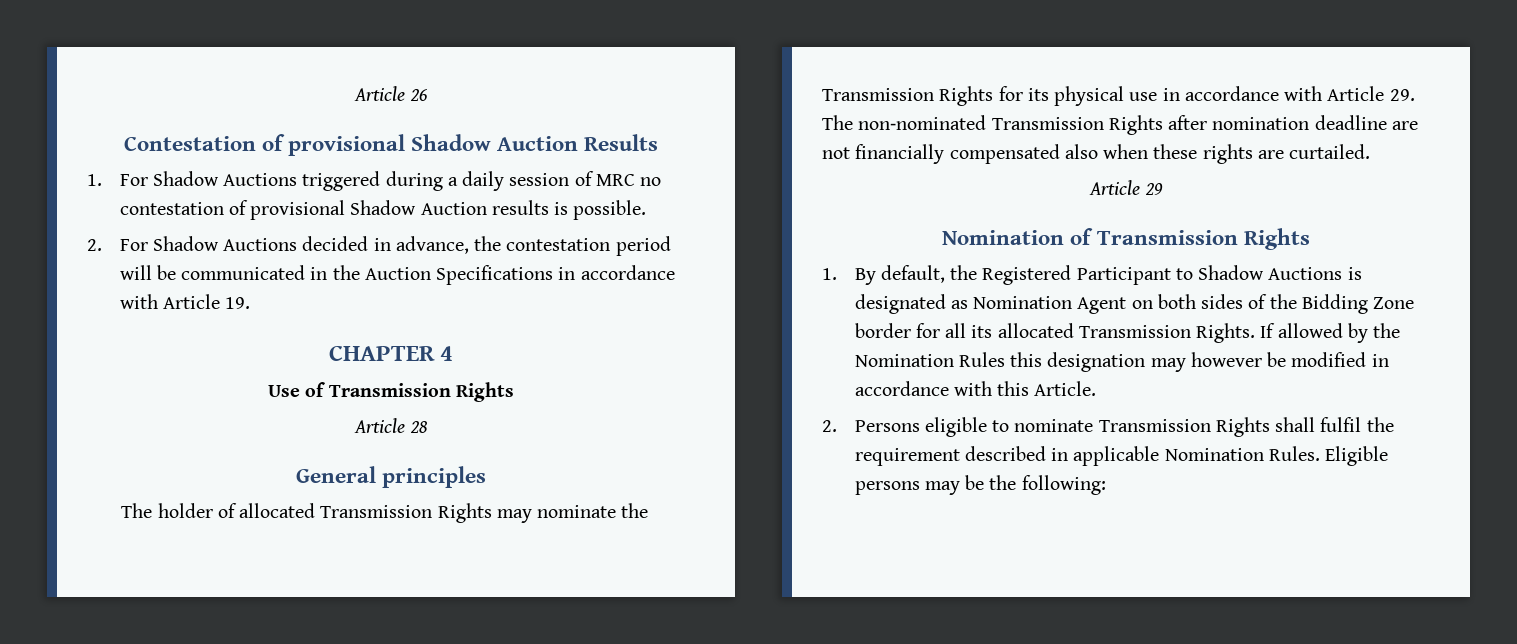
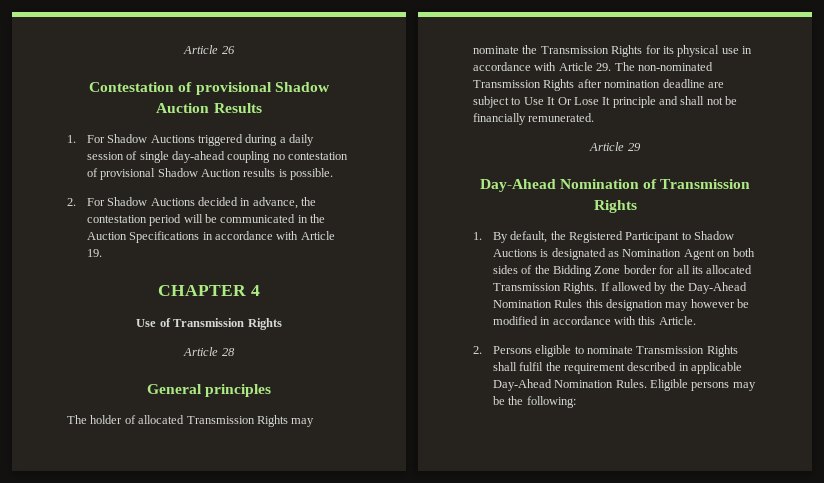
[595,174,635,186] MRC -> [139,151,271,163] single day‐ahead coupling
[822,144,1371,164] not financially compensated also when these rights are curtailed. -> [473,96,738,108] [473,113,595,125] subject to Use It Or Lose It principle and shall not be financially remunerated.
(1163, 189) none -> [479,179,556,192] Day‐Ahead
(1401, 330) none -> [688,282,748,294] Day‐Ahead
(1160, 456) none -> [492,379,552,391] Day‐Ahead

